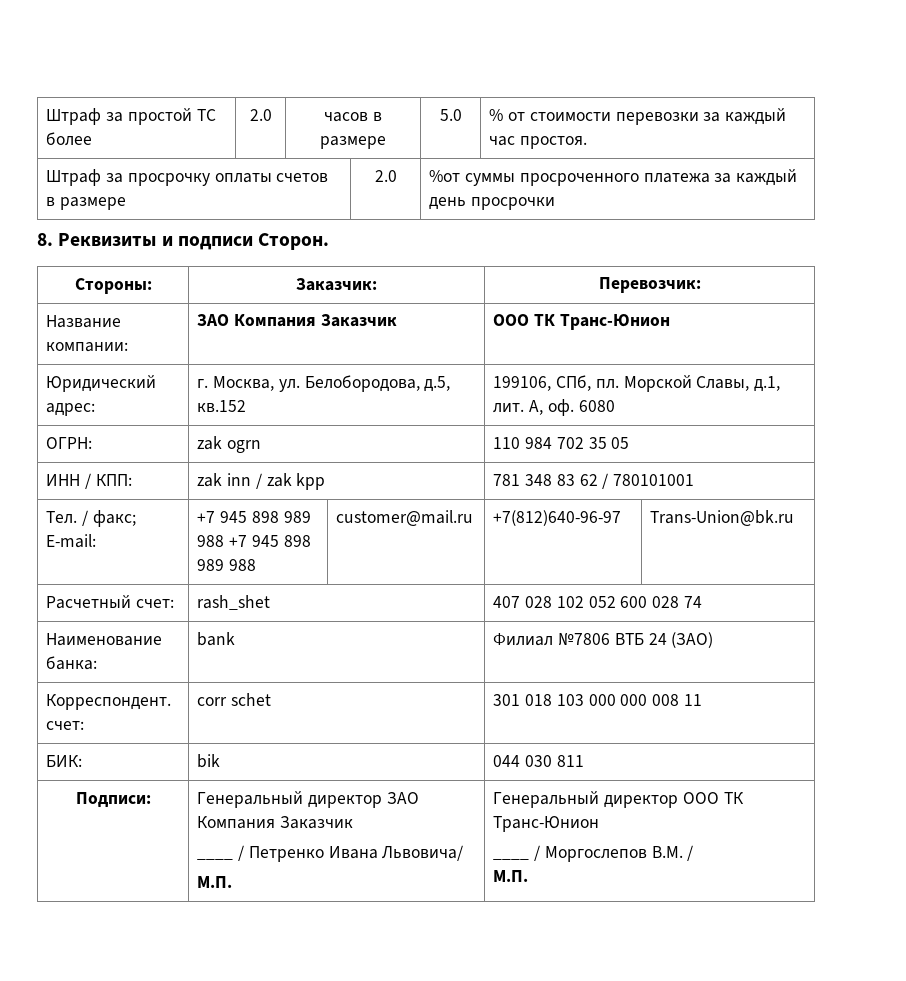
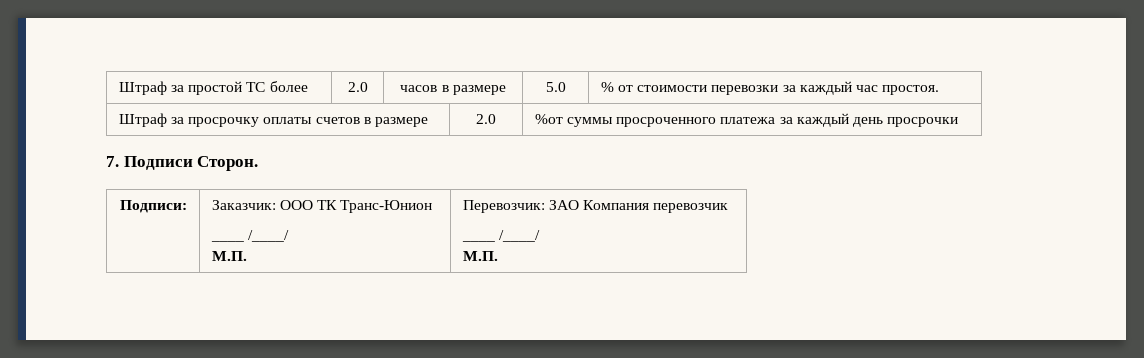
[37,233,330,250] [74,278,152,294] [296,278,377,291] [598,277,701,293] [46,315,122,328] [46,342,129,352] [197,314,397,327] [493,314,670,330] [46,375,157,392] [46,403,96,416] [197,375,451,392] [197,400,247,412] [493,375,781,392] [493,399,615,416] [46,437,93,449] [197,436,262,453] [493,437,630,449] [46,473,132,489] [197,473,326,490] [493,473,695,489] [46,510,136,527] [46,534,97,548] [197,511,311,523] [197,535,311,547] [197,559,257,571] [336,510,474,526] [493,510,622,526] [650,510,795,526] [46,595,175,609] [197,595,271,610] [493,596,702,608] [46,633,163,646] [46,656,98,670] [197,632,236,646] [493,632,714,648] [46,694,172,710] [46,721,85,730] [197,693,272,706] [493,694,702,706] [46,755,83,767] [197,754,221,768] [493,755,584,767] [75,792,151,808] [197,791,419,808] [197,816,354,829] [197,845,464,862] [197,876,233,888] [493,791,744,808] [493,816,600,832] [493,845,694,862] 8. Реквизиты и подписи Сторон. // Стороны: | Заказчик: | Перевозчик: // Название компании: | ЗАО Компания Заказчик | ООО ТК Транс-Юнион // Юридический адрес: | г. Москва, ул. Белобородова, д.5, кв.152 | 199106, СПб, пл. Морской Славы, д.1, лит. А, оф. 6080 // ОГРН: | zak ogrn | 110 984 702 35 05 // ИНН / КПП: | zak inn / zak kpp | 781 348 83 62 / 780101001 // Тел. / факс; E-mail: | +7 945 898 989 988 +7 945 898 989 988 | customer@mail.ru | +7(812)640-96-97 | Trans-Union@bk.ru // Расчетный счет: | rash_shet | 407 028 102 052 600 028 74 // Наименование банка: | bank | Филиал №7806 ВТБ 24 (ЗАО) // Корреспондент. счет: | corr schet | 301 018 103 000 000 008 11 // БИК: | bik | 044 030 811 // Подписи: | Генеральный директор ЗАО Компания Заказчик // ____ / Петренко Ивана Львовича/ // М.П. | Генеральный директор ООО ТК Транс-Юнион // ____ / Моргослепов В.М. / -> [106,156,259,171] [119,200,187,213] [211,200,433,213] [210,230,289,242] [211,251,247,261] [462,200,729,213] [461,230,540,242] 7. Подписи Сторон. // Подписи: | Заказчик: ООО ТК Транс-Юнион // ____ /____/ // М.П. | Перевозчик: ЗАО Компания перевозчик // ____ /____/

